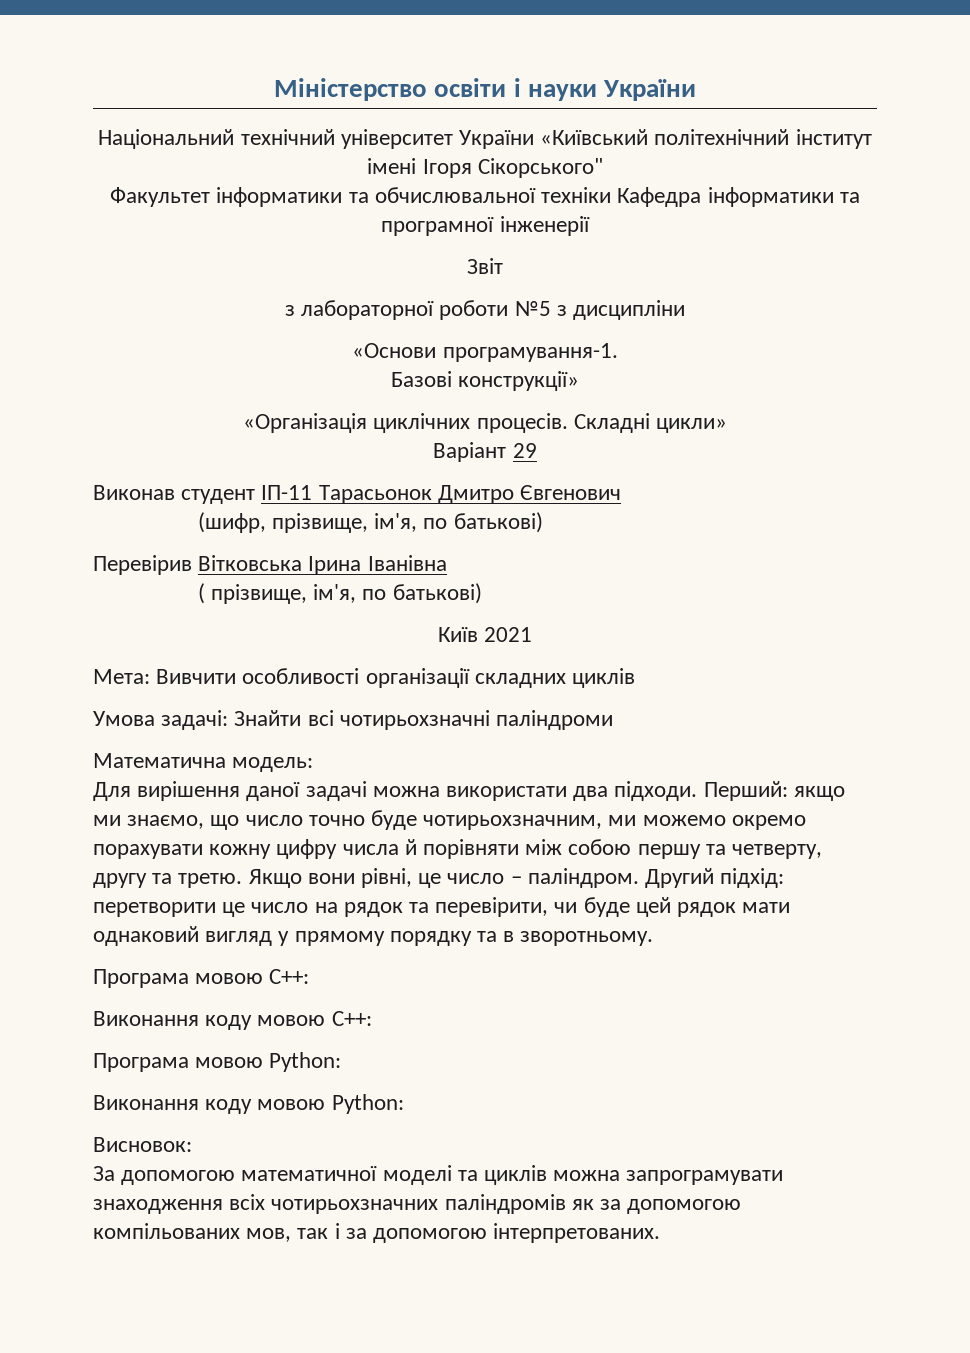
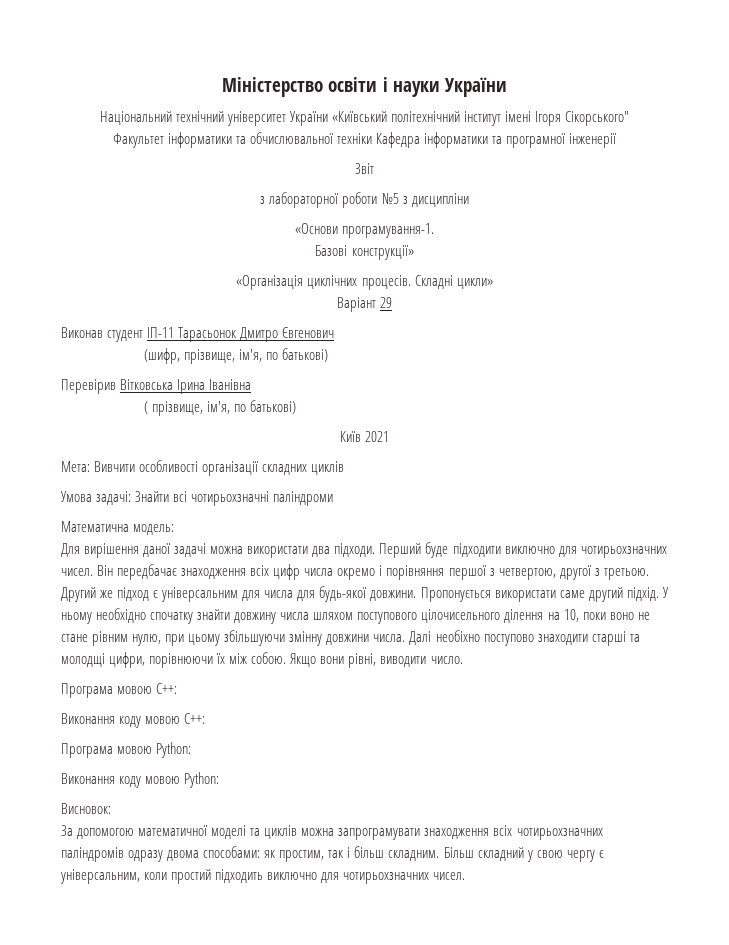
[703,781,845,801] [93,810,806,830] [93,839,823,859] [93,868,785,888] [93,897,791,917] [93,926,654,946] Перший: якщо ми знаємо, що число точно буде чотирьохзначним, ми можемо окремо порахувати кожну цифру числа й порівняти між собою першу та четверту, другу та третю. Якщо вони рівні, це число – паліндром. Другий підхід: перетворити це число на рядок та перевірити, чи буде цей рядок мати однаковий вигляд у прямому порядку та в зворотньому. -> [379,542,667,558] [61,564,649,580] [61,586,669,602] [61,608,650,624] [61,630,640,646] [61,652,463,668] Перший буде підходити виключно для чотирьохзначних чисел. Він передбачає знаходження всіх цифр числа окремо і порівняння першої з четвертою, другої з третьою. Другий же підход є універсальним для числа для будь-якої довжини. Пропонується використати саме другий підхід. У ньому необхідно спочатку знайти довжину числа шляхом поступового цілочисельного ділення на 10, поки воно не стане рівним нулю, при цьому збільшуючи змінну довжини числа. Далі необіхно поступово знаходити старші та молодщі цифри, порівнюючи їх між собою. Якщо вони рівні, виводити число.
[571,1199,742,1214] [93,1223,661,1243] як за допомогою компільованих мов, так і за допомогою інтерпретованих. -> [128,846,604,862] [60,869,466,884] одразу двома способами: як простим, так і більш складним. Більш складний у свою чергу є універсальним, коли простий підходить виключно для чотирьохзначних чисел.

